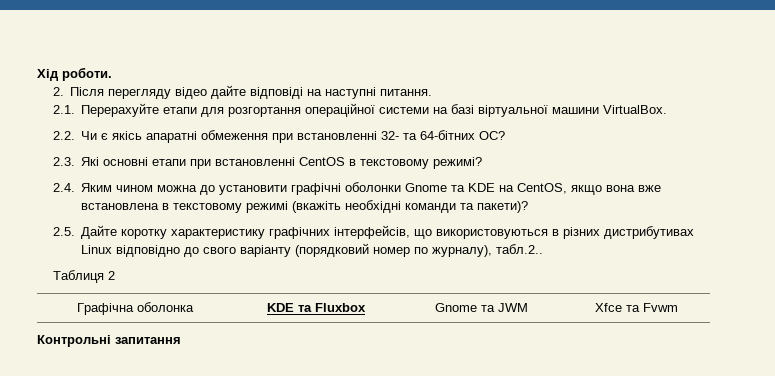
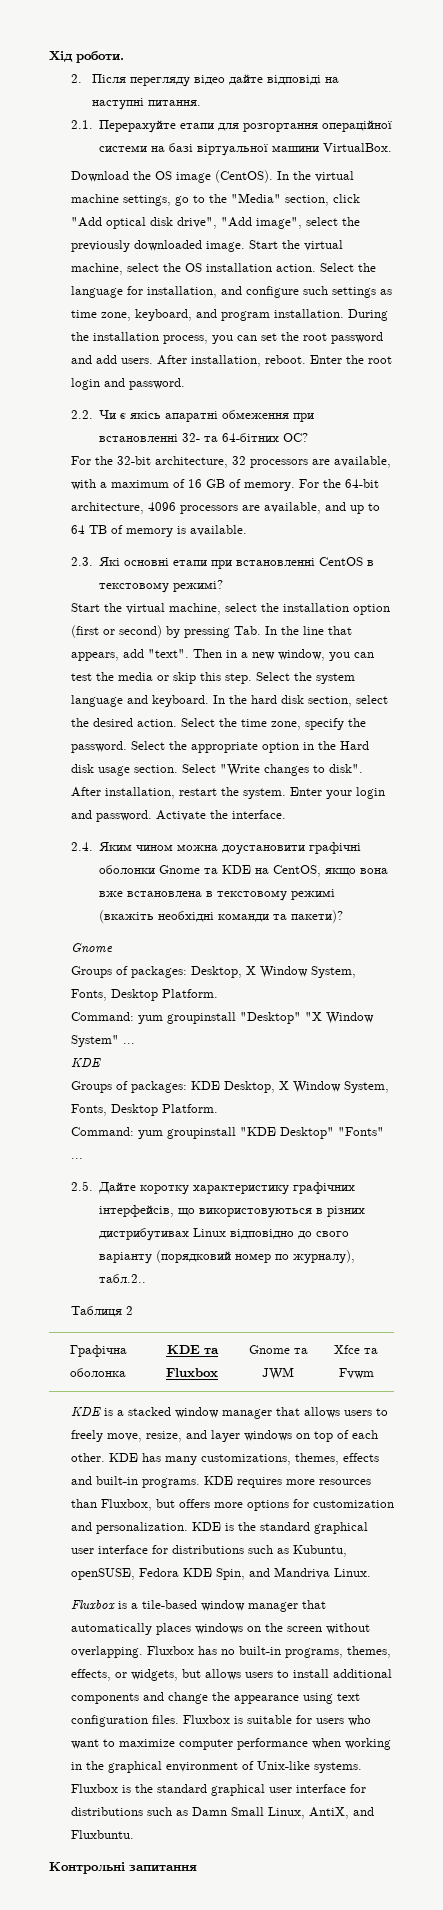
(668, 109) none -> [70,170,354,183] [70,193,360,206] [70,217,360,229] [70,240,343,252] [70,263,376,275] [70,286,392,298] [70,309,388,321] [70,332,383,344] [70,355,392,367] [70,378,185,390] // Download the OS image (CentOS). In the virtual machine settings, go to the "Media" section, click "Add optical disk drive", "Add image", select the previously downloaded image. Start the virtual machine, select the OS installation action. Select the language for installation, and configure such settings as time zone, keyboard, and program installation. During the installation process, you can set the root password and add users. After installation, reboot. Enter the root login and password.
(506, 135) none -> [70,456,391,468] [70,479,379,491] [70,502,380,514] [70,525,247,537] // For the 32-bit architecture, 32 processors are available, with a maximum of 16 GB of memory. For the 64-bit architecture, 4096 processors are available, and up to 64 TB of memory is available.
(483, 163) none -> [70,603,390,615] [70,625,352,638] [70,649,374,661] [70,672,355,684] [70,695,388,707] [70,718,366,730] [70,741,369,753] [70,764,363,776] [70,787,385,799] [70,810,286,822] // Start the virtual machine, select the installation option (first or second) by pressing Tab. In the line that appears, add "text". Then in a new window, you can test the media or skip this step. Select the system language and keyboard. In the hard disk section, select the desired action. Select the time zone, specify the password. Select the appropriate option in the Hard disk usage section. Select "Write changes to disk". After installation, restart the system. Enter your login and password. Activate the interface.
[200,185,288,195] до установити -> [222,845,306,855] доустановити
(529, 207) none -> [70,943,113,953] [70,966,356,978] [70,989,218,1001] [70,1012,374,1024] [70,1035,135,1047] [70,1058,101,1067] [70,1081,389,1093] [70,1104,218,1116] [70,1127,384,1139] [70,1158,83,1159] // Gnome // Groups of packages: Desktop, X Window System, Fonts, Desktop Platform. // Command: yum groupinstall "Desktop" "X Window System" ... // KDE // Groups of packages: KDE Desktop, X Window System, Fonts, Desktop Platform. // Command: yum groupinstall "KDE Desktop" "Fonts" ...
(678, 307) none -> [70,1407,388,1419] [70,1430,378,1442] [70,1453,379,1465] [70,1476,371,1488] [70,1499,394,1511] [70,1522,368,1534] [70,1545,347,1557] [70,1567,371,1580] [70,1600,326,1612] [70,1623,370,1635] [70,1646,391,1658] [70,1669,392,1681] [70,1692,360,1704] [70,1715,371,1727] [70,1738,391,1750] [70,1761,362,1773] [70,1784,366,1796] [70,1807,374,1819] [70,1830,134,1839] // KDE is a stacked window manager that allows users to freely move, resize, and layer windows on top of each other. KDE has many customizations, themes, effects and built-in programs. KDE requires more resources than Fluxbox, but offers more options for customization and personalization. KDE is the standard graphical user interface for distributions such as Kubuntu, openSUSE, Fedora KDE Spin, and Mandriva Linux. // Fluxbox is a tile-based window manager that automatically places windows on the screen without overlapping. Fluxbox has no built-in programs, themes, effects, or widgets, but allows users to install additional components and change the appearance using text configuration files. Fluxbox is suitable for users who want to maximize computer performance when working in the graphical environment of Unix-like systems. Fluxbox is the standard graphical user interface for distributions such as Damn Small Linux, AntiX, and Fluxbuntu.

